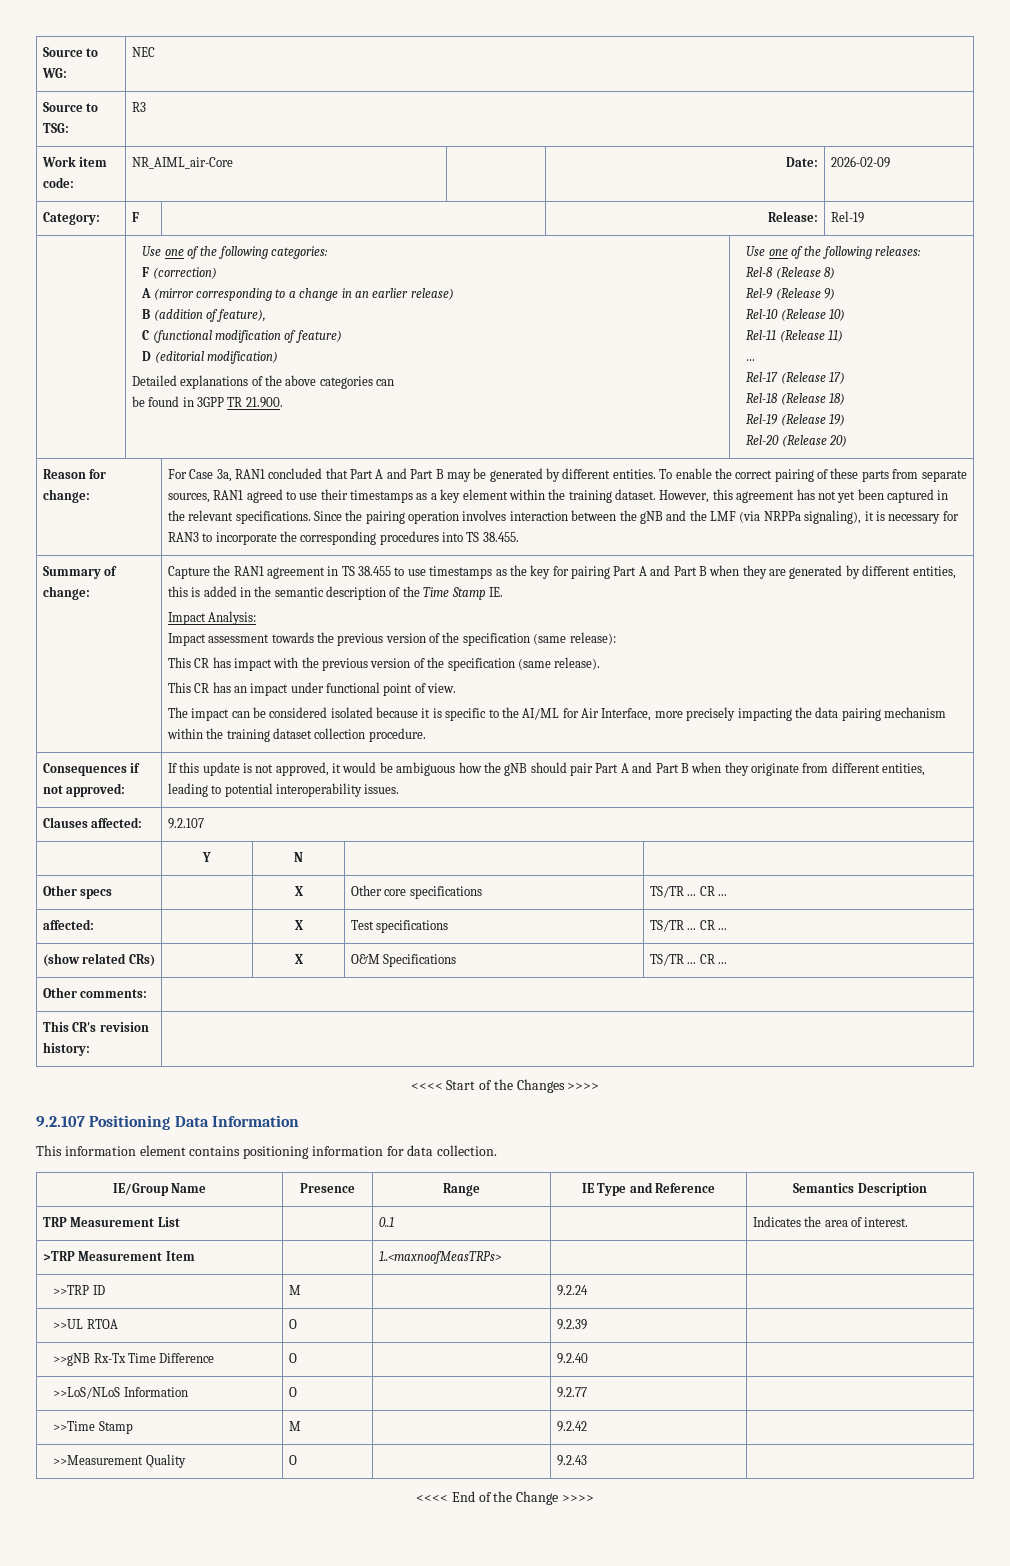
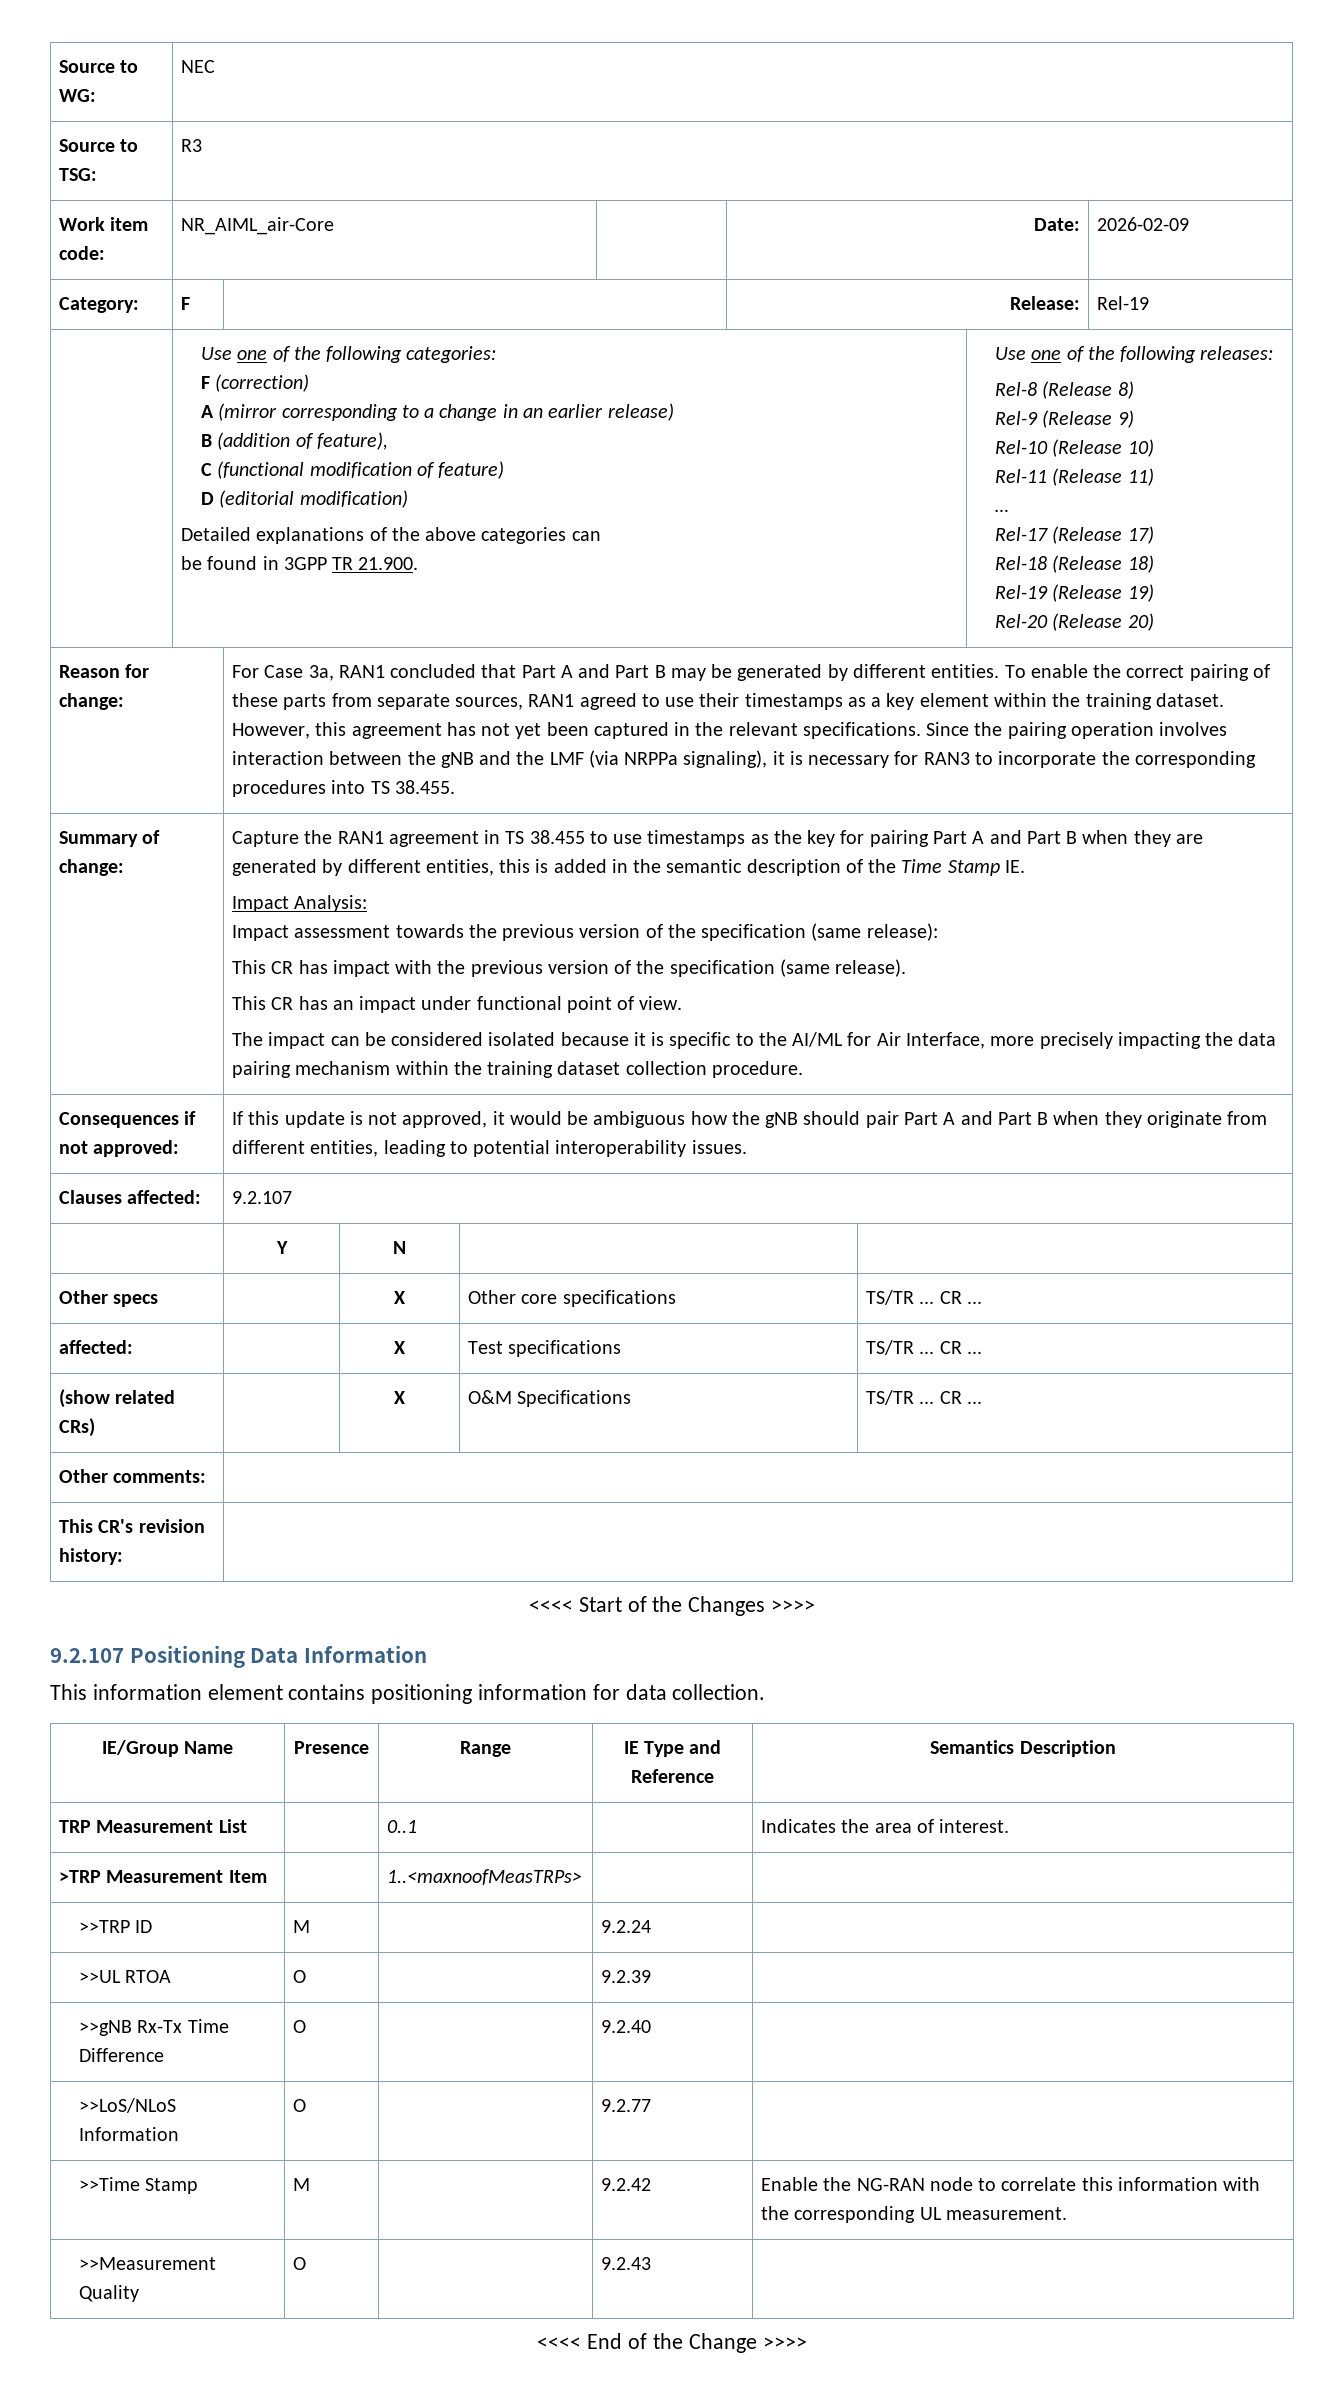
(587, 1426) none -> [761,2177,1261,2191] [761,2206,1067,2223] Enable the NG-RAN node to correlate this information with the corresponding UL measurement.

